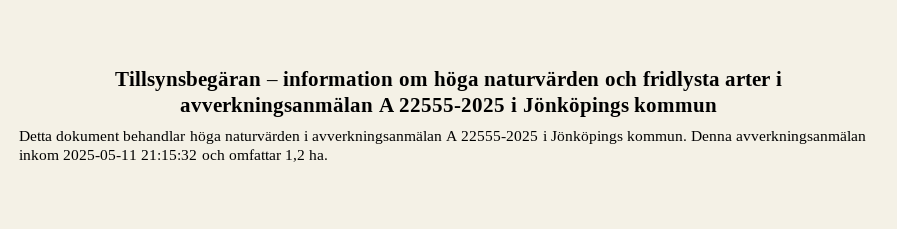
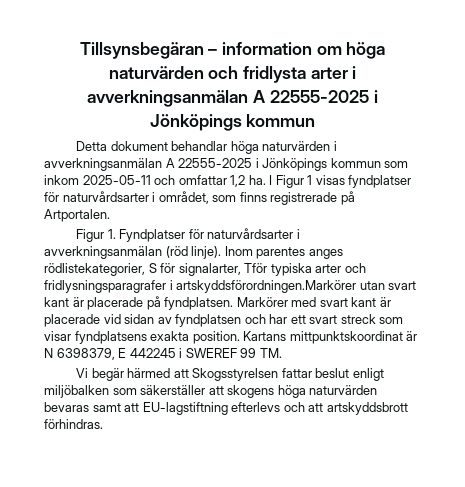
[627,131,867,144] kommun. Denna avverkningsanmälan -> [330,158,409,168] kommun som
[141,150,198,160] 21:15:32 -> (151, 180) none
(329, 155) none -> [269,175,412,188] [44,191,355,205] [44,209,110,222] [76,228,300,242] [44,246,343,259] [44,263,366,276] [44,280,417,293] [44,296,391,310] [44,314,404,327] [44,331,418,344] [44,348,282,360] [76,368,384,381] [44,385,378,398] [44,402,408,415] [44,419,103,429] I Figur 1 visas fyndplatser för naturvårdsarter i området, som finns registrerade på Artportalen. // Figur 1. Fyndplatser för naturvårdsarter i avverkningsanmälan (röd linje). Inom parentes anges rödlistekategorier, S för signalarter, Tför typiska arter och fridlysningsparagrafer i artskyddsförordningen.Markörer utan svart kant är placerade på fyndplatsen. Markörer med svart kant är placerade vid sidan av fyndplatsen och har ett svart streck som visar fyndplatsens exakta position. Kartans mittpunktskoordinat är N 6398379, E 442245 i SWEREF 99 TM. // Vi begär härmed att Skogsstyrelsen fattar beslut enligt miljöbalken som säkerställer att skogens höga naturvärden bevaras samt att EU-lagstiftning efterlevs och att artskyddsbrott förhindras.

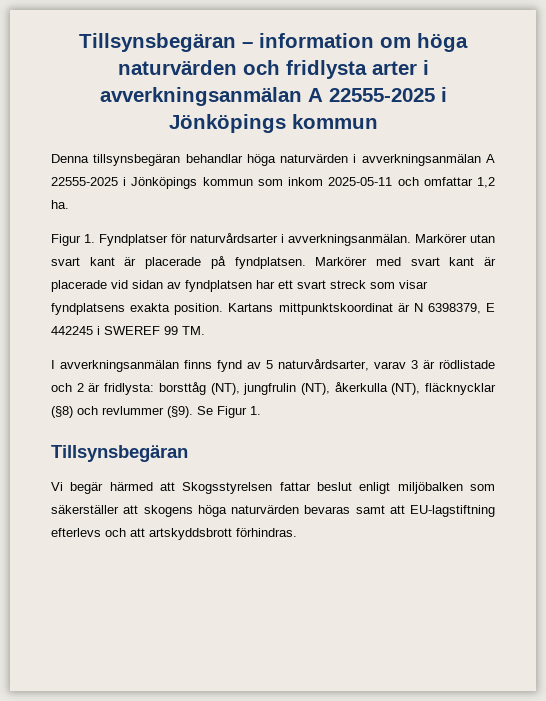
[76,141,168,151] Detta dokument -> [51,154,181,166] Denna tillsynsbegäran
[269,175,412,188] [44,191,355,205] [44,209,110,222] I Figur 1 visas fyndplatser för naturvårdsarter i området, som finns registrerade på Artportalen. -> (69, 204) none
[44,246,343,259] [44,263,366,276] [44,280,357,293] avverkningsanmälan (röd linje). Inom parentes anges rödlistekategorier, S för signalarter, Tför typiska arter och fridlysningsparagrafer i artskyddsförordningen.Markörer -> [288,234,467,246] avverkningsanmälan. Markörer
[244,314,266,324] och -> (252, 286) none
(282, 353) none -> [51,359,495,372] [51,382,496,395] [51,406,261,418] [51,445,188,462] // I avverkningsanmälan finns fynd av 5 naturvårdsarter, varav 3 är rödlistade och 2 är fridlysta: borsttåg (NT), jungfrulin (NT), åkerkulla (NT), fläcknycklar (§8) och revlummer (§9). Se Figur 1. // Tillsynsbegäran

